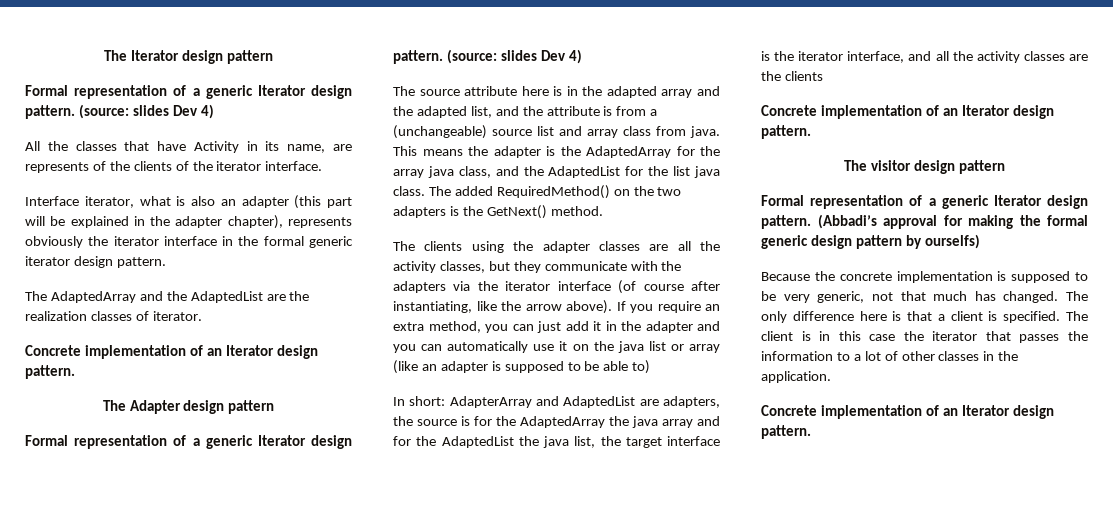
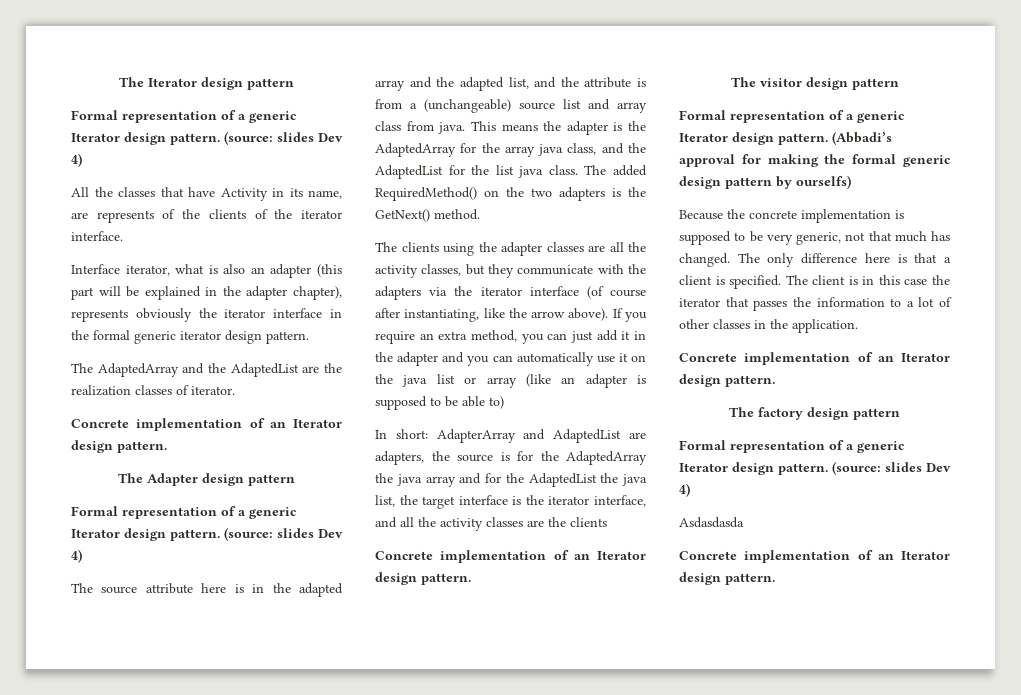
(811, 432) none -> [729,407,900,420] [679,440,904,453] [679,461,951,475] [679,483,690,497] [679,517,744,528] [679,550,950,563] [679,572,775,585] // The factory design pattern // Formal representation of a generic Iterator design pattern. (source: slides Dev 4) // Asdasdasda // Concrete implementation of an Iterator design pattern.

